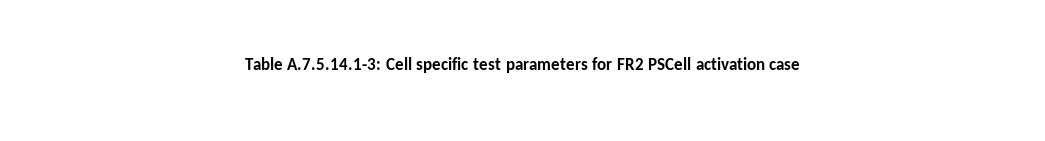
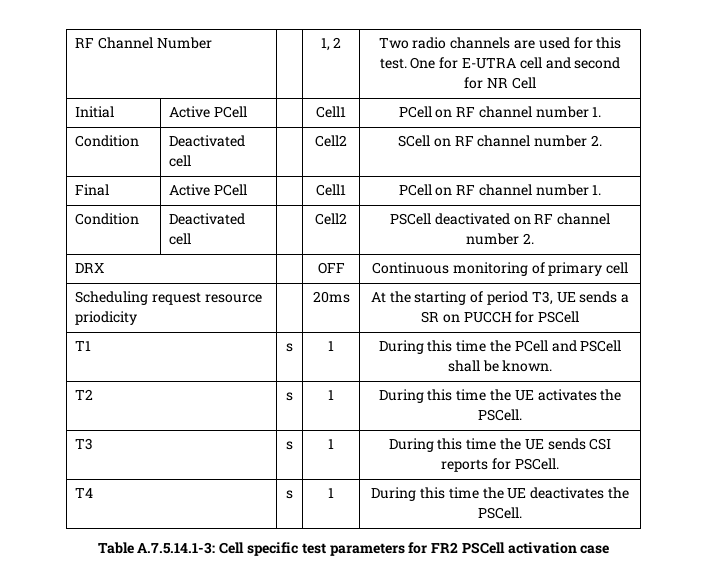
(244, 63) none -> [75,37,212,49] [320,37,342,51] [378,37,622,49] [379,57,621,69] [464,77,536,89] [75,106,115,118] [169,106,248,118] [316,106,346,118] [398,106,602,118] [75,135,140,147] [169,135,246,147] [169,155,192,167] [315,135,347,147] [398,135,602,147] [75,184,110,196] [169,184,248,196] [316,184,346,196] [398,184,602,196] [75,213,140,225] [169,213,246,225] [169,233,192,245] [315,213,347,225] [389,213,611,225] [466,233,534,245] [75,263,105,273] [317,262,345,274] [371,262,629,276] [75,291,262,305] [75,311,138,325] [312,291,350,303] [370,291,630,305] [420,311,580,323] [75,341,92,351] [286,343,293,352] [328,341,334,351] [378,340,622,354] [447,360,553,372] [75,389,94,400] [286,392,293,401] [328,390,334,400] [378,389,622,403] [478,409,522,421] [75,438,94,450] [286,441,293,450] [328,439,334,449] [388,438,612,452] [441,458,559,472] [75,488,94,498] [286,490,293,499] [328,488,334,498] [371,487,629,501] [478,507,522,519] RF Channel Number | | 1, 2 | Two radio channels are used for this test. One for E-UTRA cell and second for NR Cell // Initial | Active PCell | | Cell1 | PCell on RF channel number 1. // Condition | Deactivated cell | | Cell2 | SCell on RF channel number 2. // Final | Active PCell | | Cell1 | PCell on RF channel number 1. // Condition | Deactivated cell | | Cell2 | PSCell deactivated on RF channel number 2. // DRX | | OFF | Continuous monitoring of primary cell // Scheduling request resource priodicity | | 20ms | At the starting of period T3, UE sends a SR on PUCCH for PSCell // T1 | s | 1 | During this time the PCell and PSCell shall be known. // T2 | s | 1 | During this time the UE activates the PSCell. // T3 | s | 1 | During this time the UE sends CSI reports for PSCell. // T4 | s | 1 | During this time the UE deactivates the PSCell. //

